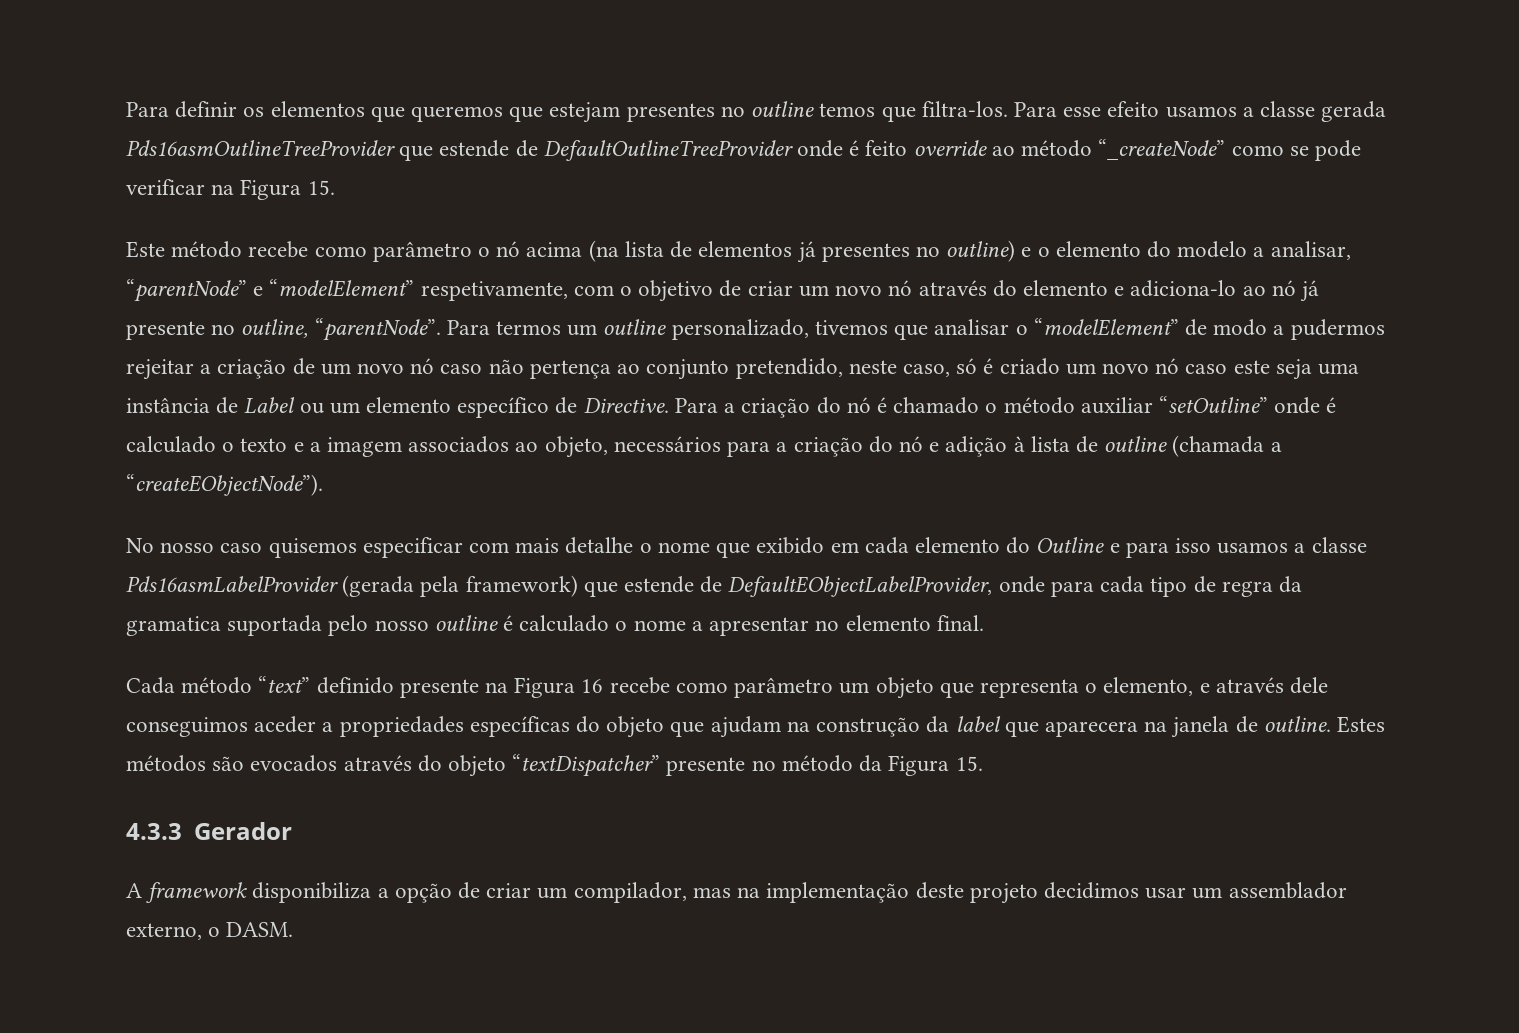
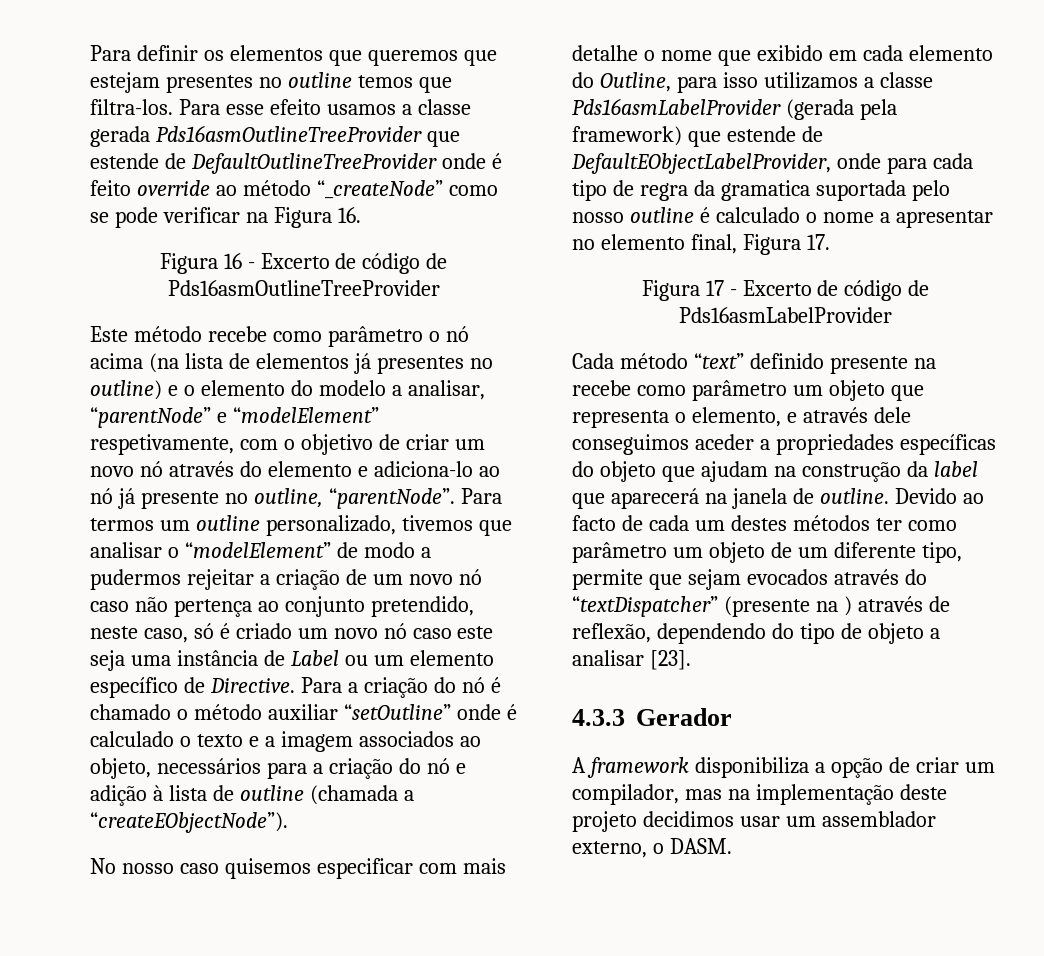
[307,180,335,195] 15. -> [337,207,361,223] [159,253,448,274] [167,280,440,296] 16. // Figura 16 - Excerto de código de Pds16asmOutlineTreeProvider
[1036,537,1120,553] Outline e -> [599,72,671,92] Outline,
[1217,542,1289,554] usamos -> [763,72,858,89] utilizamos
[936,615,984,631] final. -> [690,234,830,255] [641,280,930,301] [679,307,892,323] final, Figura 17. // Figura 17 - Excerto de código de Pds16asmLabelProvider
[514,677,604,698] Figura 16 -> (936, 363) none
[1044,721,1138,737] aparecera -> [610,488,699,509] aparecerá
[1336,716,1385,733] [126,754,983,777] Estes métodos são evocados através do objeto “textDispatcher” presente no método da Figura 15. -> [894,488,984,504] [572,515,957,531] [572,542,962,563] [572,569,927,590] [572,596,950,617] [572,623,940,644] [572,650,691,670] Devido ao facto de cada um destes métodos ter como parâmetro um objeto de um diferente tipo, permite que sejam evocados através do “textDispatcher” (presente na ) através de reflexão, dependendo do tipo de objeto a analisar [23].

